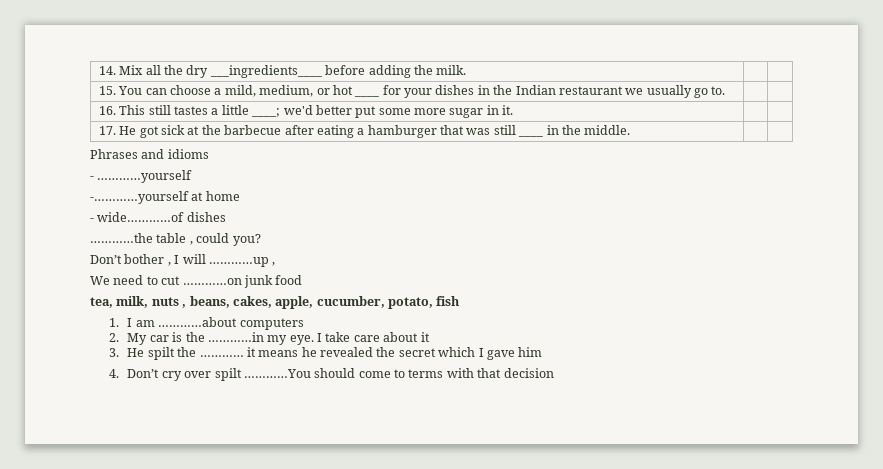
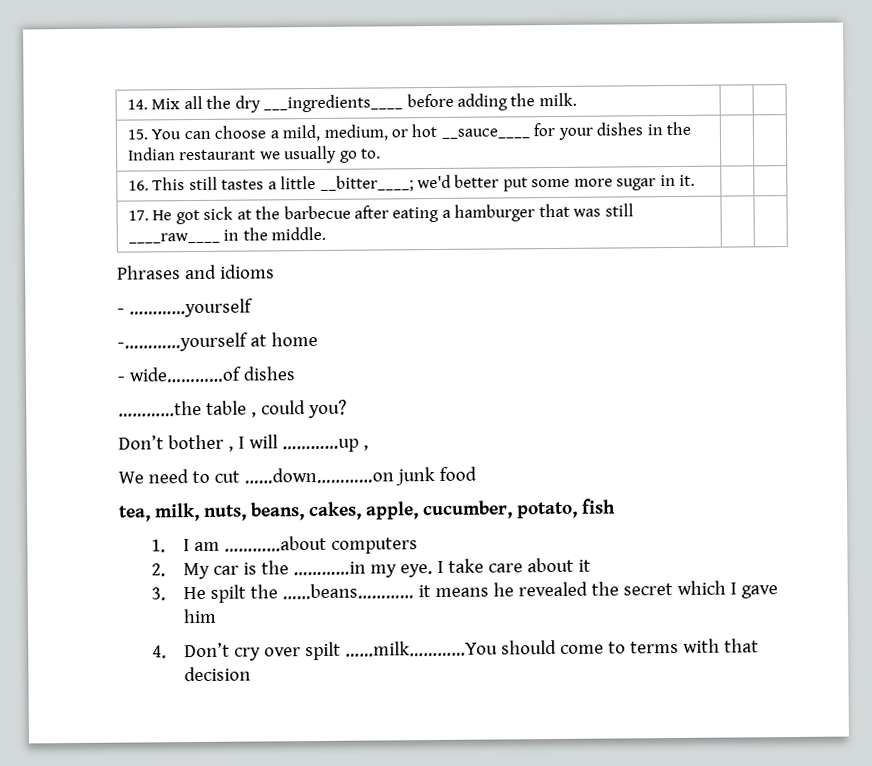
[354,95,380,97] ____ -> [440,128,530,139] __sauce____
[251,108,281,117] ____; -> [319,175,414,192] __bitter____;
[518,135,544,137] ____ -> [127,232,220,244] ____raw____
[182,278,242,285] …………on -> [243,467,394,484] ……down…………on
[151,297,187,308] nuts , -> [203,504,247,521] nuts,
[199,355,244,357] ………… -> [281,583,414,600] ……beans…………
[243,369,311,378] …………You -> [344,640,498,657] ……milk…………You

